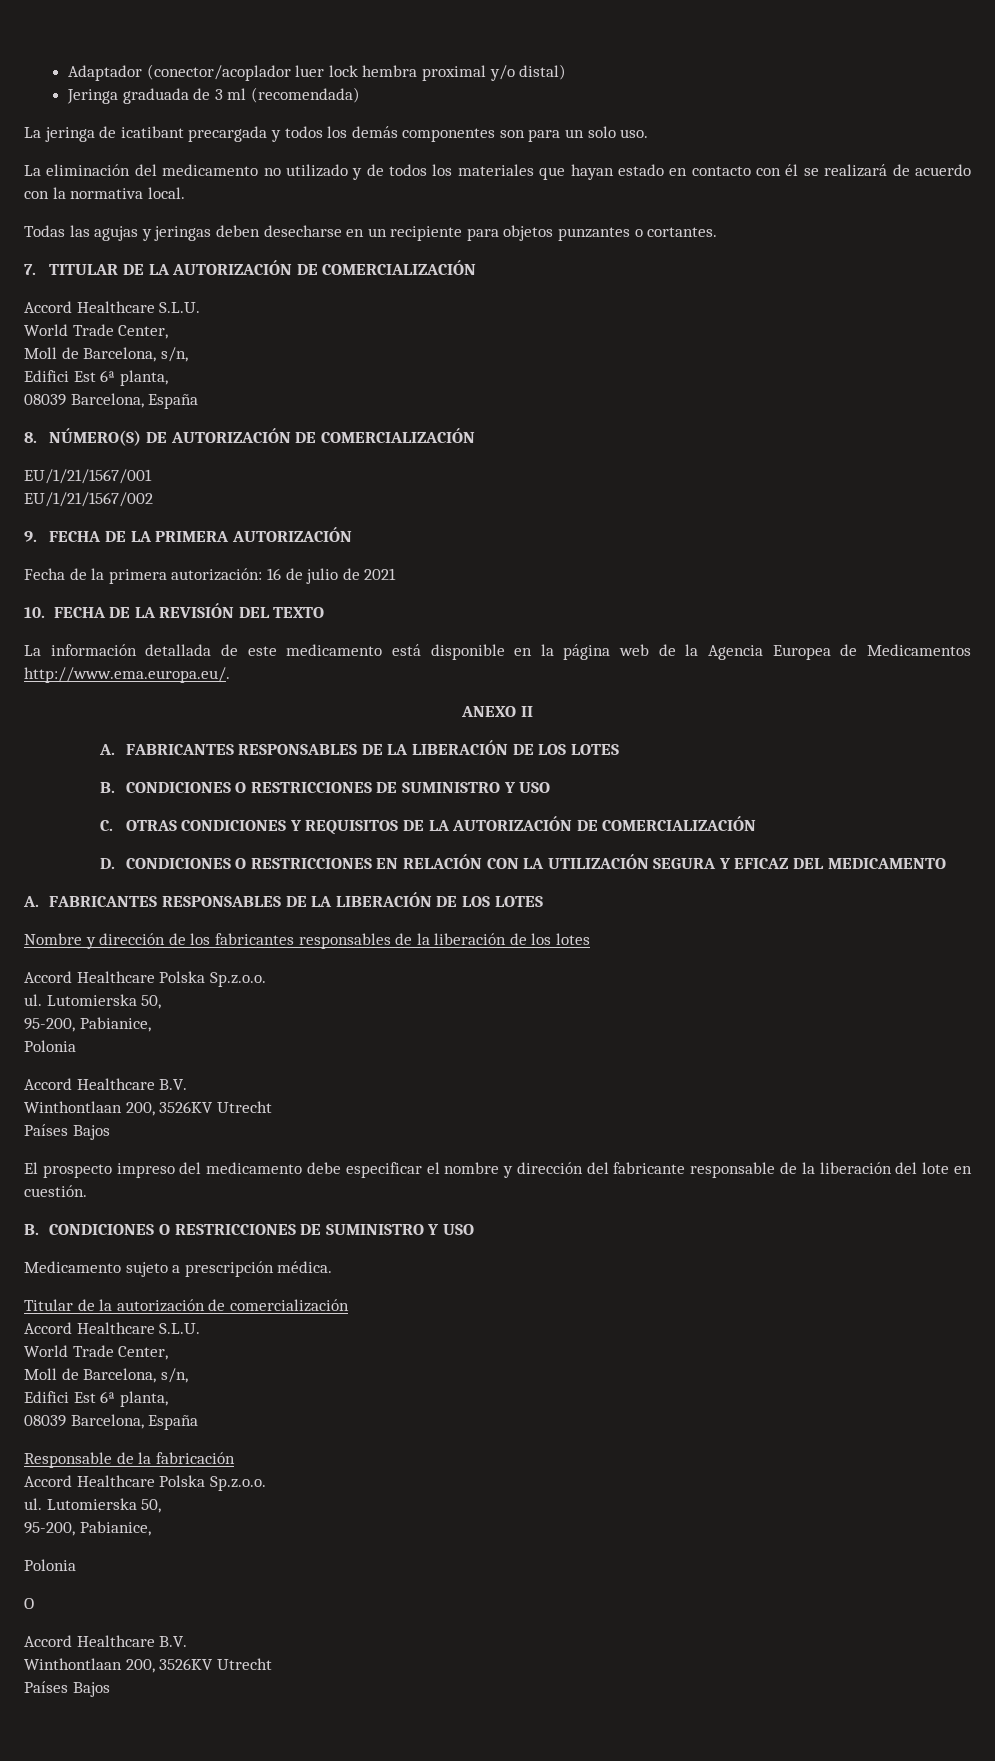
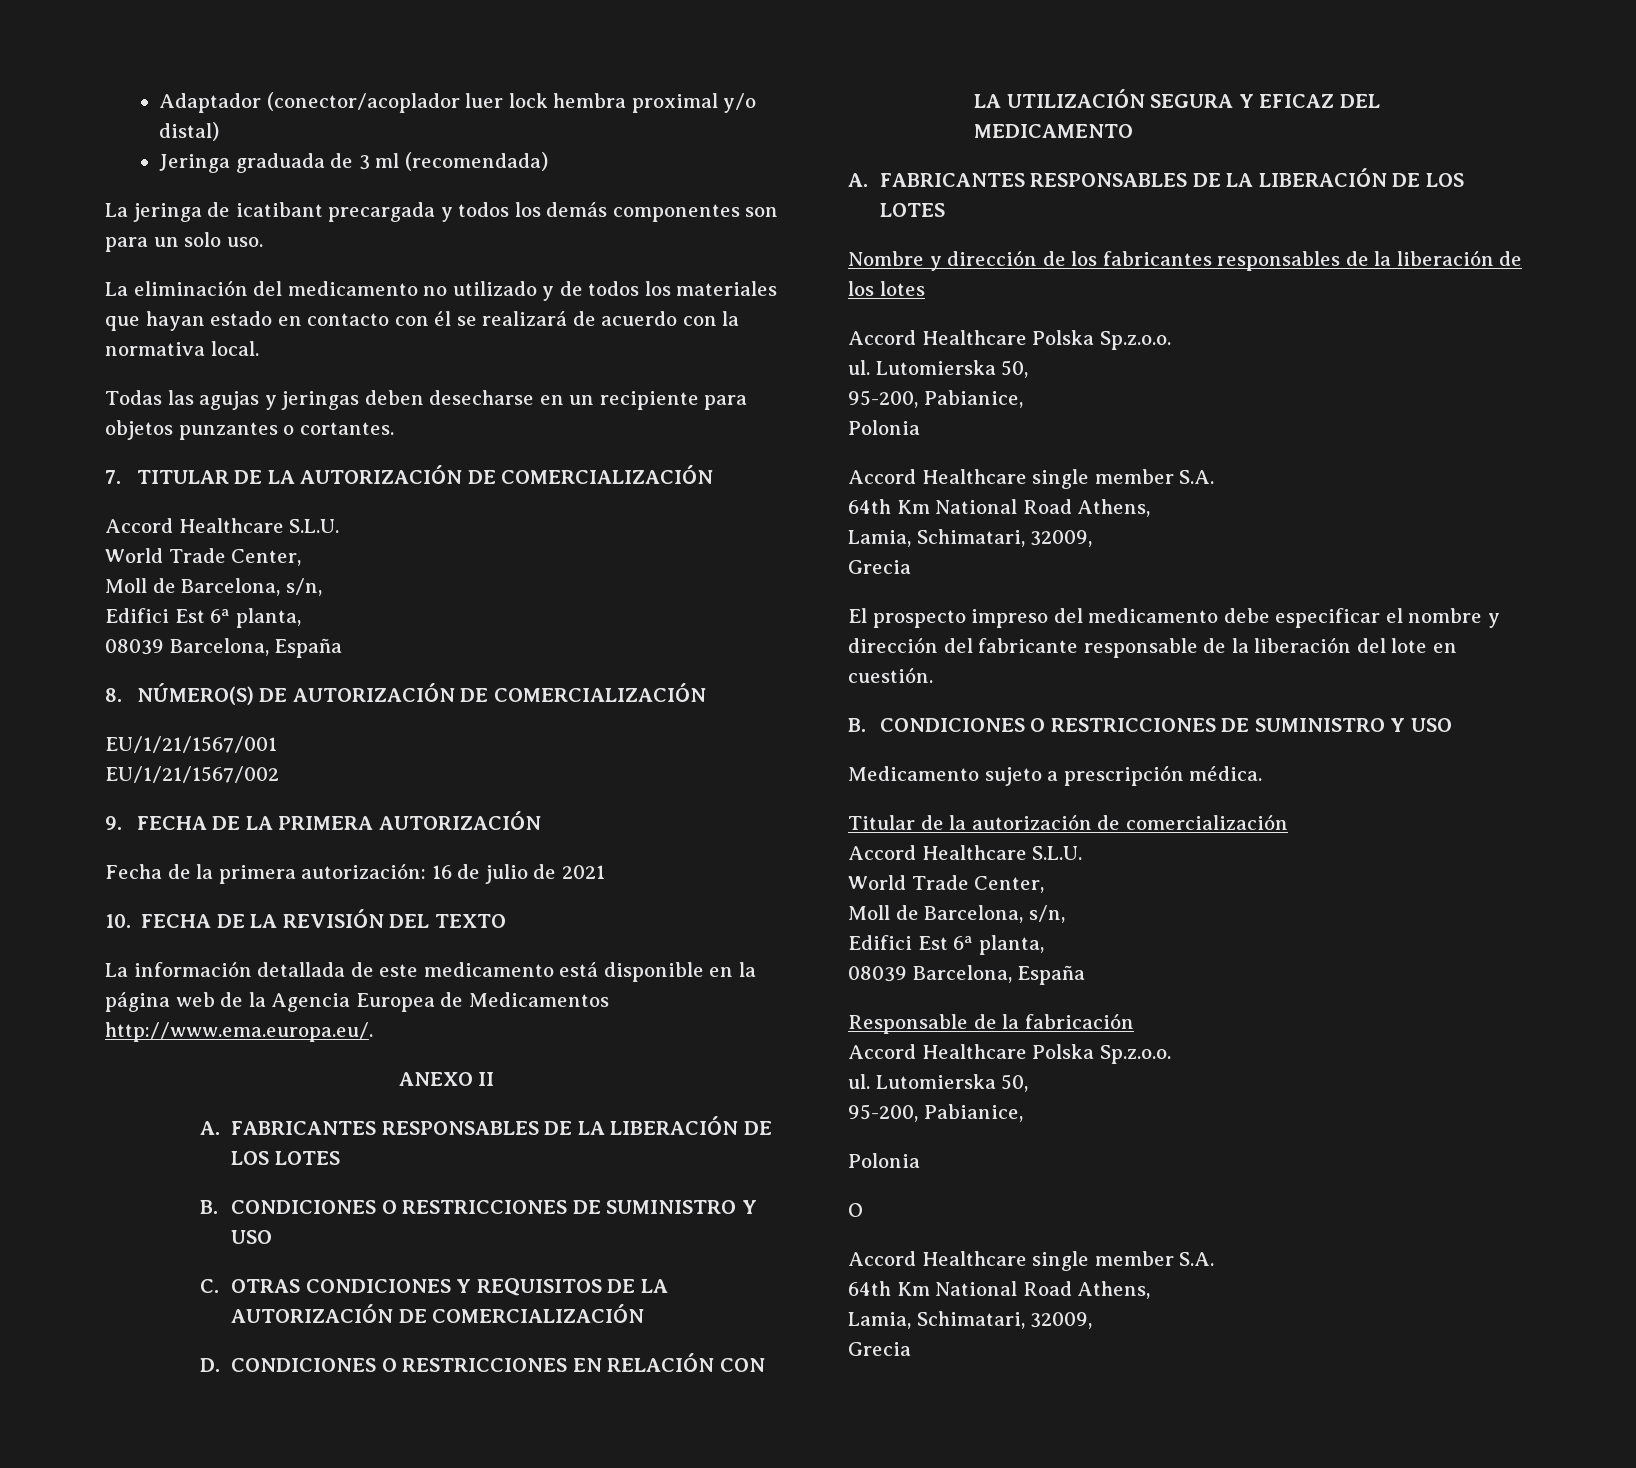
[159,1079,188,1090] [24,1101,272,1116] [24,1124,110,1140] B.V. // Winthontlaan 200, 3526KV Utrecht // Países Bajos -> [1032,469,1215,489] [848,499,1151,517] [848,529,1093,547] [848,560,911,574] single member S.A. // 64th Km National Road Athens, // Lamia, Schimatari, 32009, // Grecia
[159,1636,188,1647] [24,1658,272,1673] [24,1681,110,1697] B.V. // Winthontlaan 200, 3526KV Utrecht // Países Bajos -> [1032,1251,1215,1271] [848,1281,1151,1299] [848,1311,1093,1329] [848,1342,911,1356] single member S.A. // 64th Km National Road Athens, // Lamia, Schimatari, 32009, // Grecia

